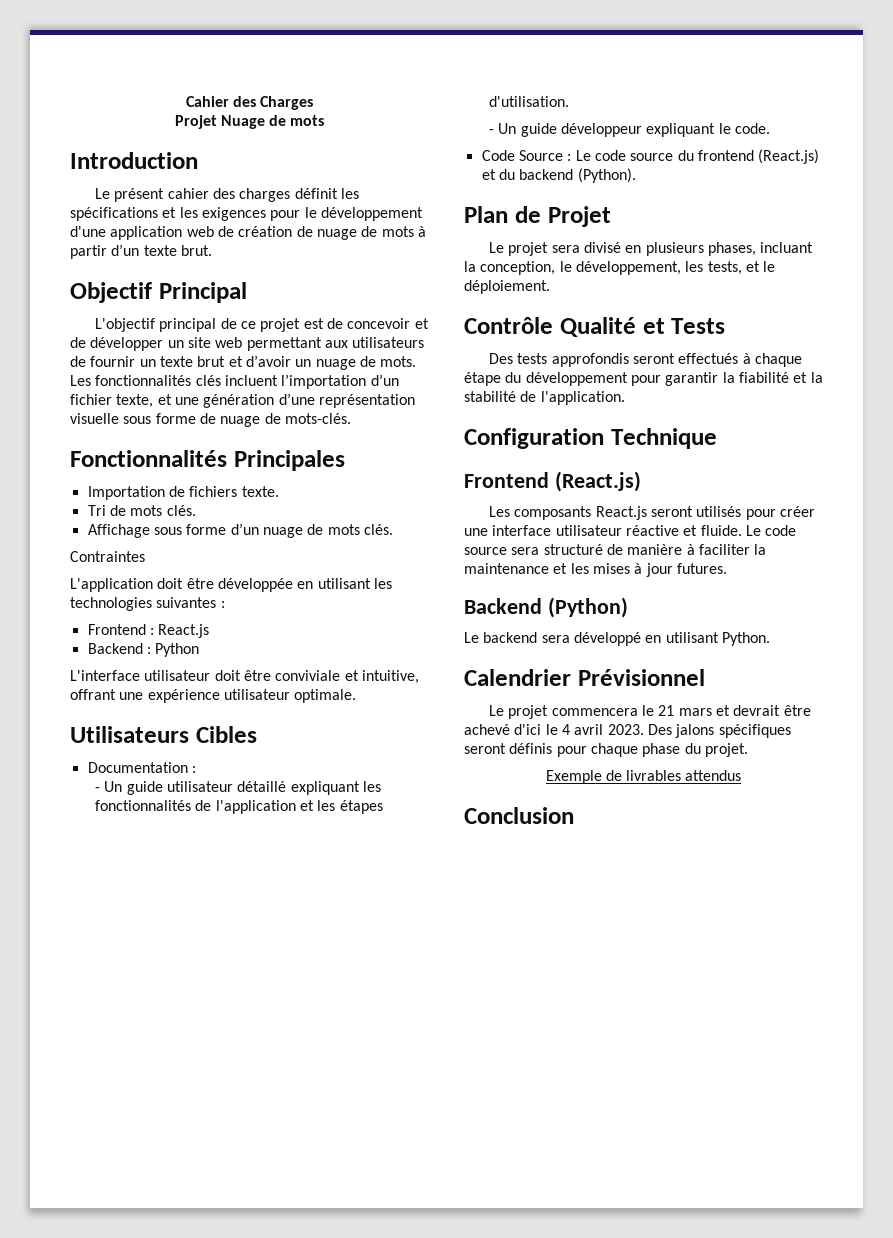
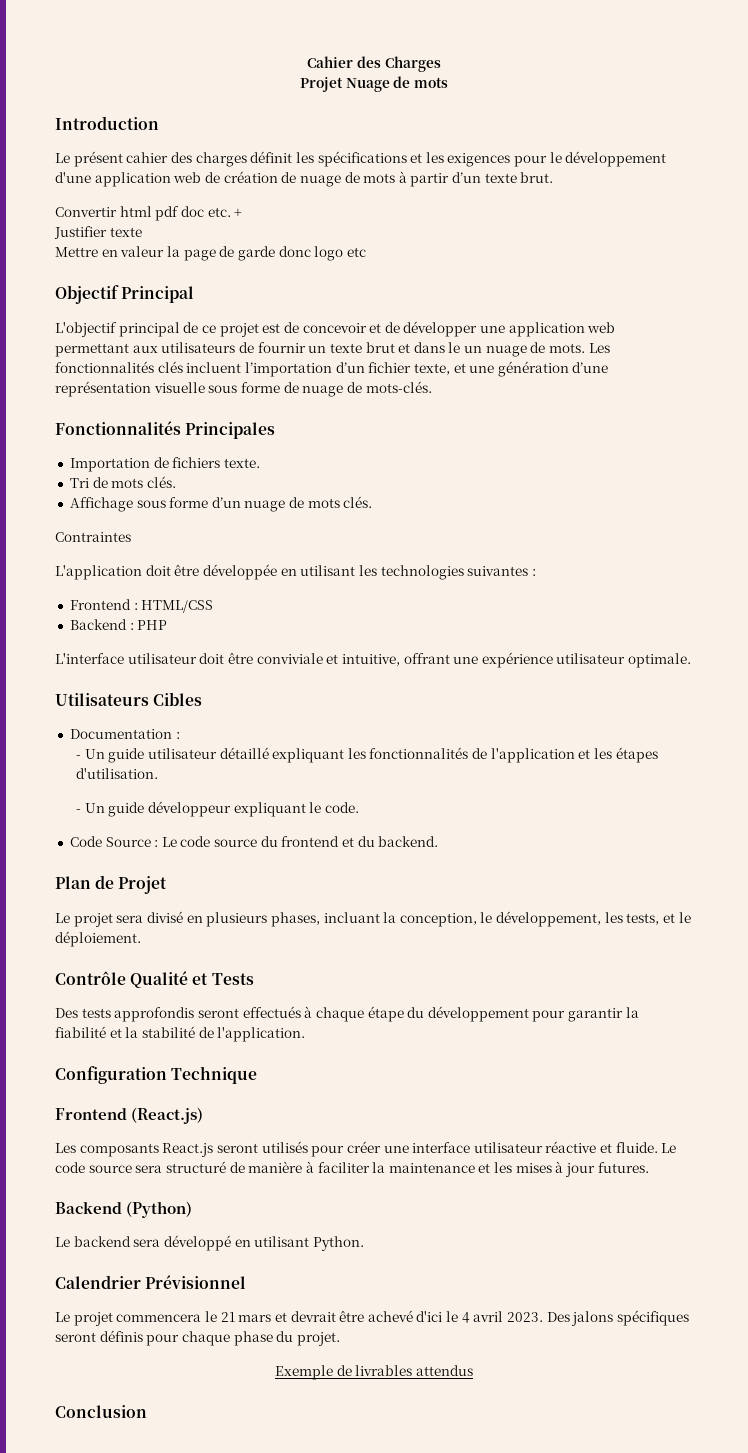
(212, 250) none -> [55,206,243,221] [54,226,142,239] [55,246,366,261] // Convertir html pdf doc etc. + // Justifier texte // Mettre en valeur la page de garde donc logo etc
[167,337,211,348] un site -> [480,322,585,337] une application
[245,355,291,367] d’avoir -> [413,342,461,353] dans le
[158,624,210,638] React.js -> [141,600,214,613] HTML/CSS
[155,643,200,657] Python -> [137,620,168,630] PHP
[758,149,820,164] (React.js) -> (340, 841) none
[519,168,636,183] backend (Python). -> [378,836,439,847] backend.

